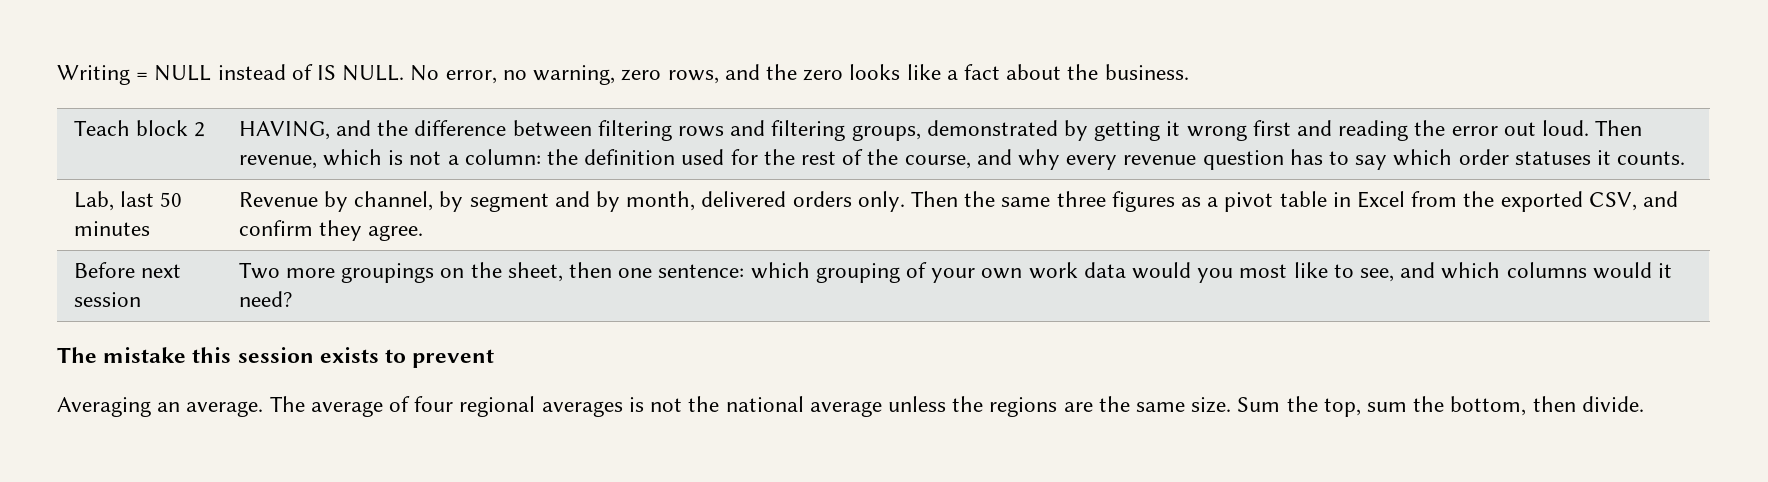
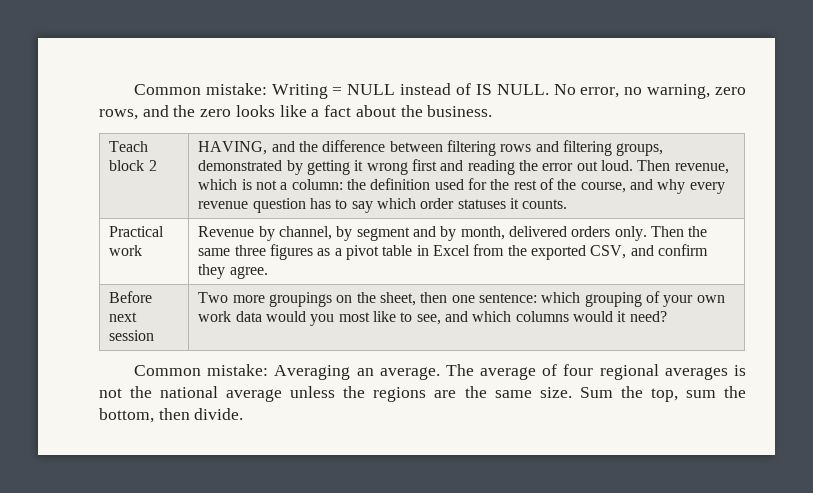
(57, 75) none -> [133,83,267,95] Common mistake:
[73,191,183,211] [73,221,150,236] Lab, last 50 minutes -> [109,226,165,237] [109,245,143,256] Practical work
[57,347,495,368] The mistake this session exists to prevent // -> [133,364,269,376] Common mistake:

